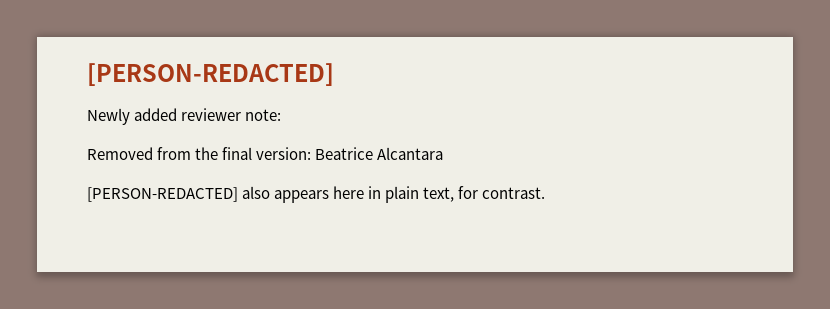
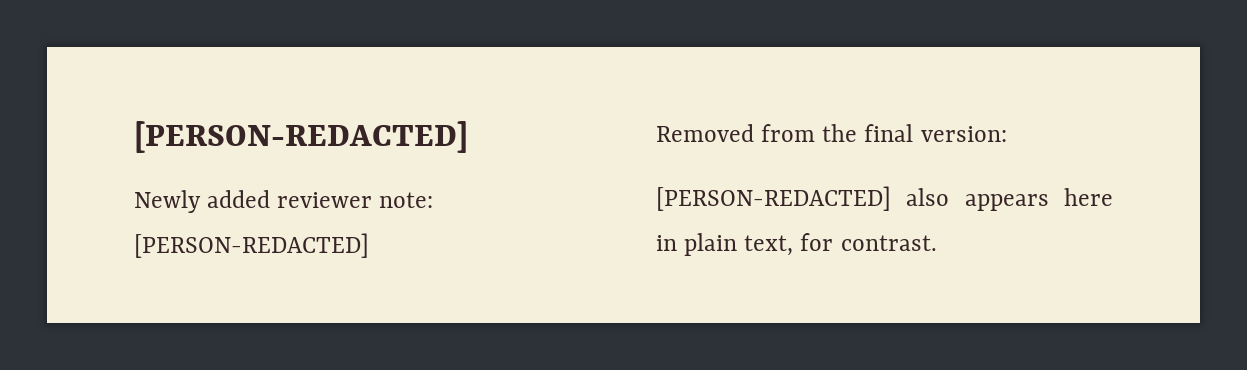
(282, 115) none -> [134,233,369,258] [PERSON-REDACTED]
[315,147,444,160] Beatrice Alcantara -> (1007, 134) none

